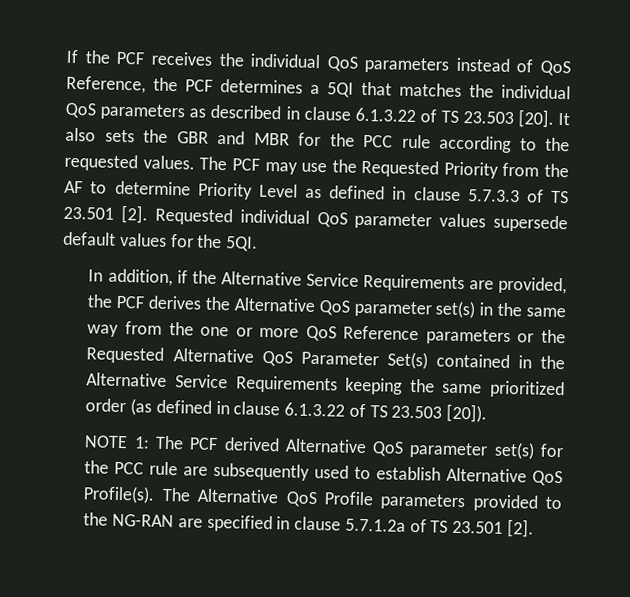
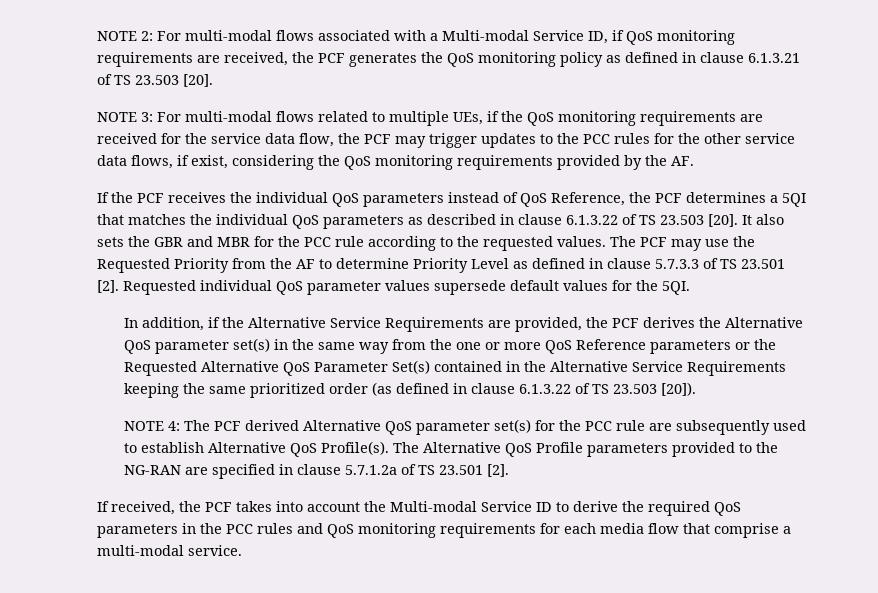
(66, 56) none -> [96,30,735,45] [96,52,800,67] [96,74,213,87] [96,111,763,126] [96,133,795,148] [96,155,694,170] NOTE 2: For multi-modal flows associated with a Multi-modal Service ID, if QoS monitoring requirements are received, the PCF generates the QoS monitoring policy as defined in clause 6.1.3.21 of TS 23.503 [20]. // NOTE 3: For multi-modal flows related to multiple UEs, if the QoS monitoring requirements are received for the service data flow, the PCF may trigger updates to the PCC rules for the other service data flows, if exist, considering the QoS monitoring requirements provided by the AF. //
[133,436,150,449] 1: -> [168,421,181,431] 4:
(534, 528) none -> [96,501,741,516] [96,523,791,538] [96,545,242,556] // If received, the PCF takes into account the Multi-modal Service ID to derive the required QoS parameters in the PCC rules and QoS monitoring requirements for each media flow that comprise a multi-modal service.

